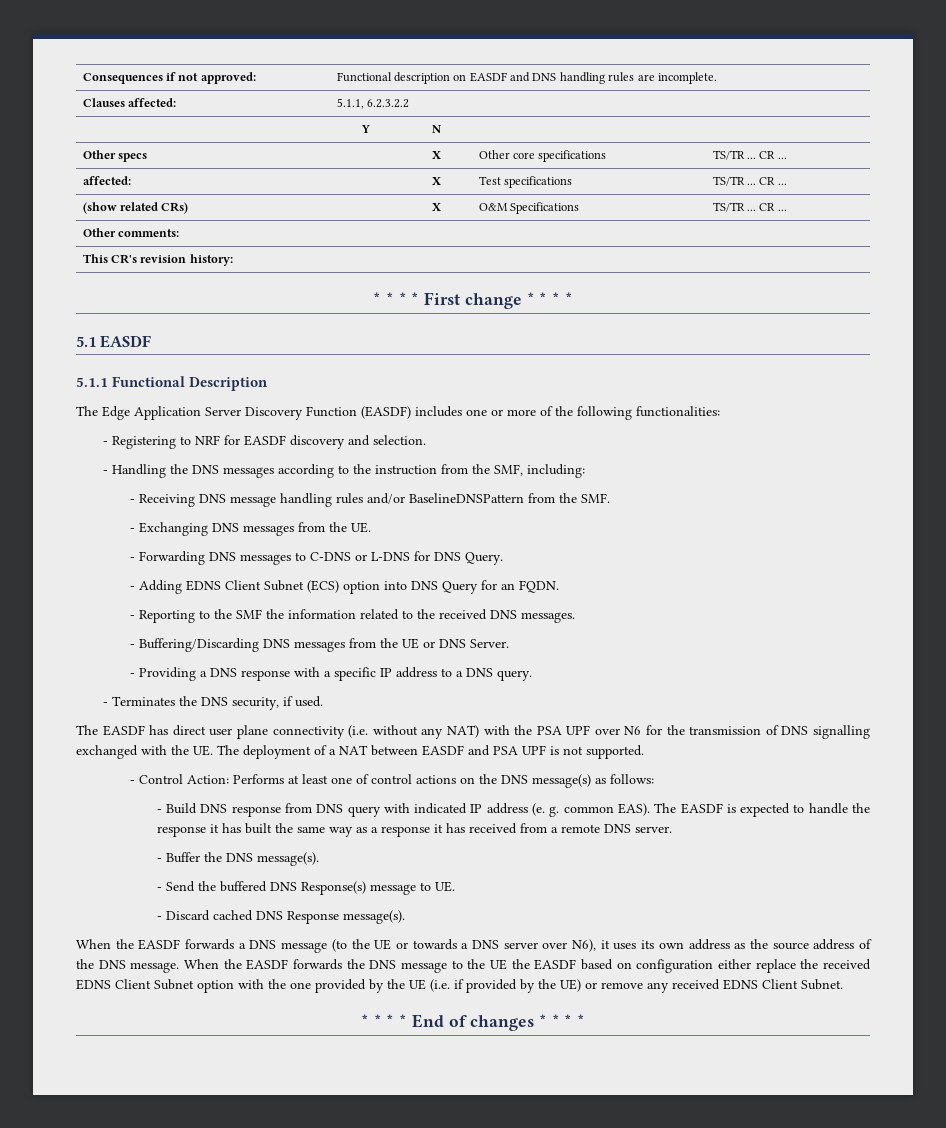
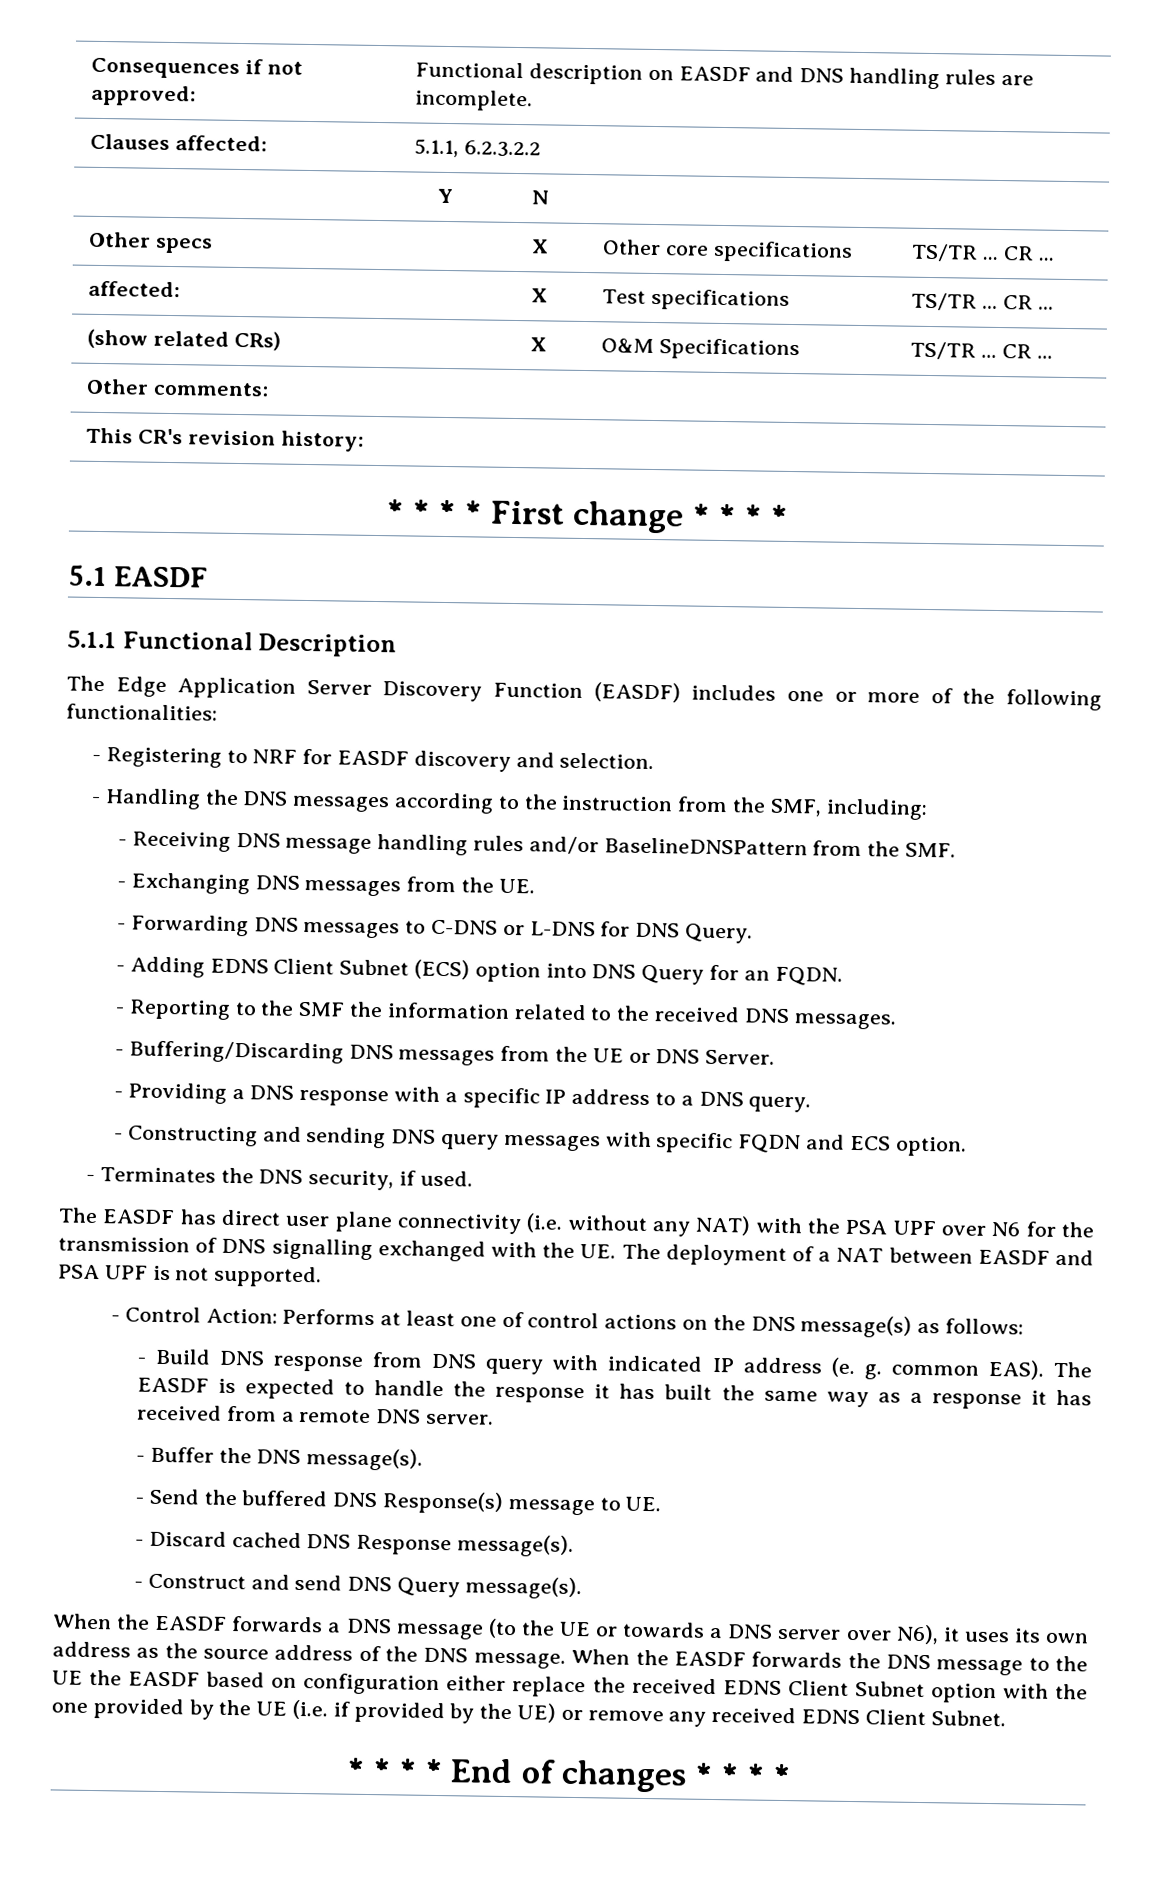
(532, 675) none -> [113,1125,967,1157] // - Constructing and sending DNS query messages with specific FQDN and ECS option.
(405, 917) none -> [133,1573,582,1600] // - Construct and send DNS Query message(s).

